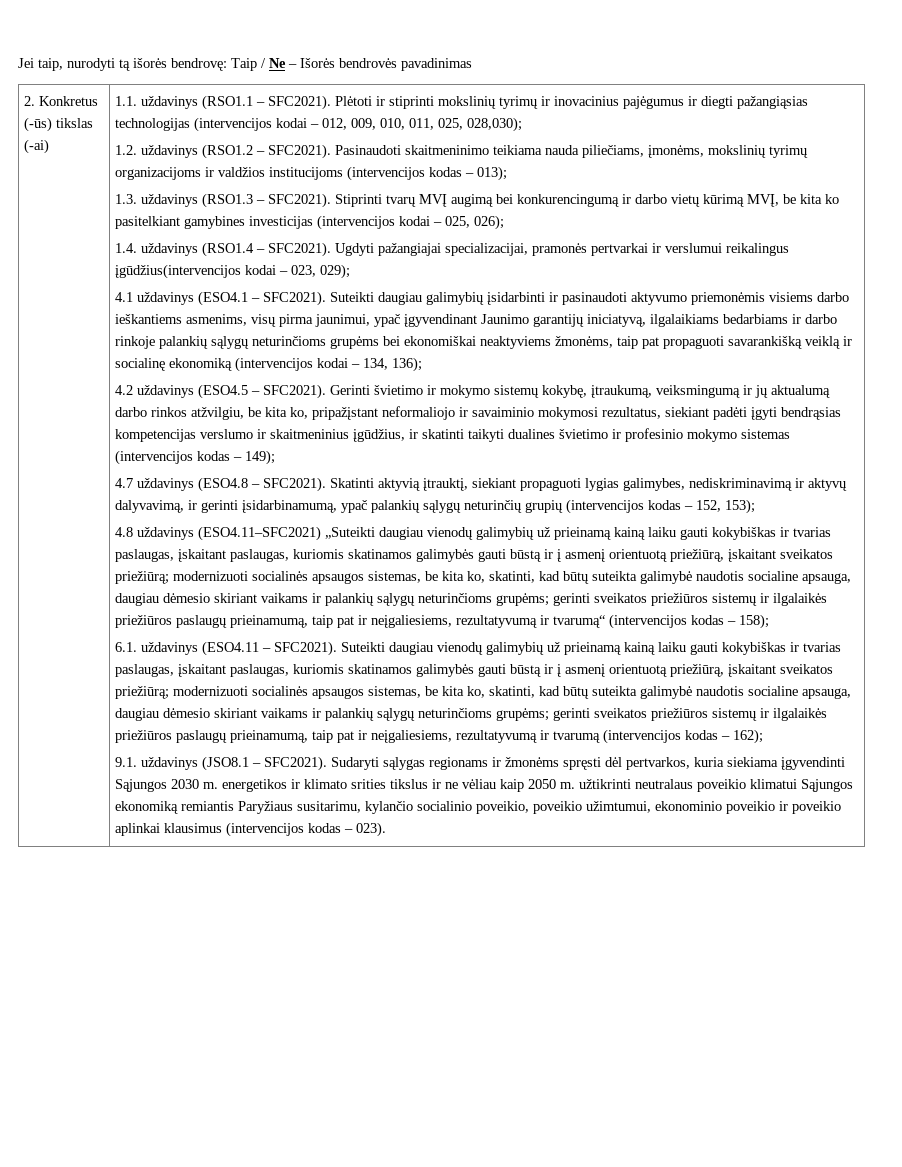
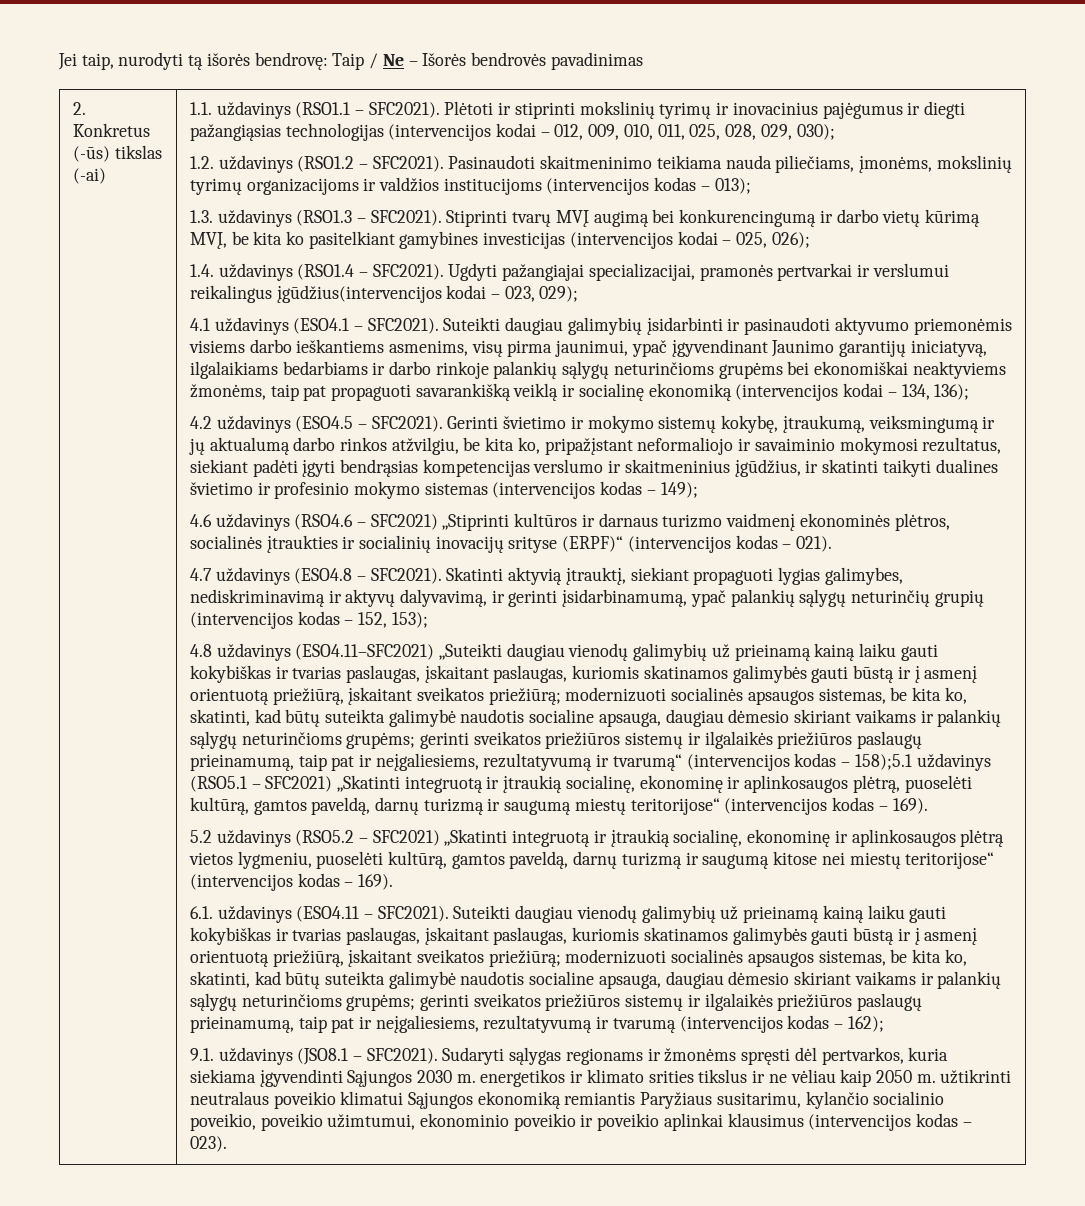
[466,117,522,132] 028,030); -> [725,124,835,140] 028, 029, 030);
(275, 457) none -> [189,513,950,531] [189,535,833,553] // 4.6 uždavinys (RSO4.6 – SFC2021) „Stiprinti kultūros ir darnaus turizmo vaidmenį ekonominės plėtros, socialinės įtraukties ir socialinių inovacijų srityse (ERPF)“ (intervencijos kodas – 021).
[738,614,769,629] 158); -> [854,753,991,771] [189,775,972,793] [189,797,928,815] [189,829,1005,847] [188,851,995,869] [189,873,394,891] 158);5.1 uždavinys (RSO5.1 – SFC2021) „Skatinti integruotą ir įtraukią socialinę, ekonominę ir aplinkosaugos plėtrą, puoselėti kultūrą, gamtos paveldą, darnų turizmą ir saugumą miestų teritorijose“ (intervencijos kodas – 169). // 5.2 uždavinys (RSO5.2 – SFC2021) „Skatinti integruotą ir įtraukią socialinę, ekonominę ir aplinkosaugos plėtrą vietos lygmeniu, puoselėti kultūrą, gamtos paveldą, darnų turizmą ir saugumą kitose nei miestų teritorijose“ (intervencijos kodas – 169).

